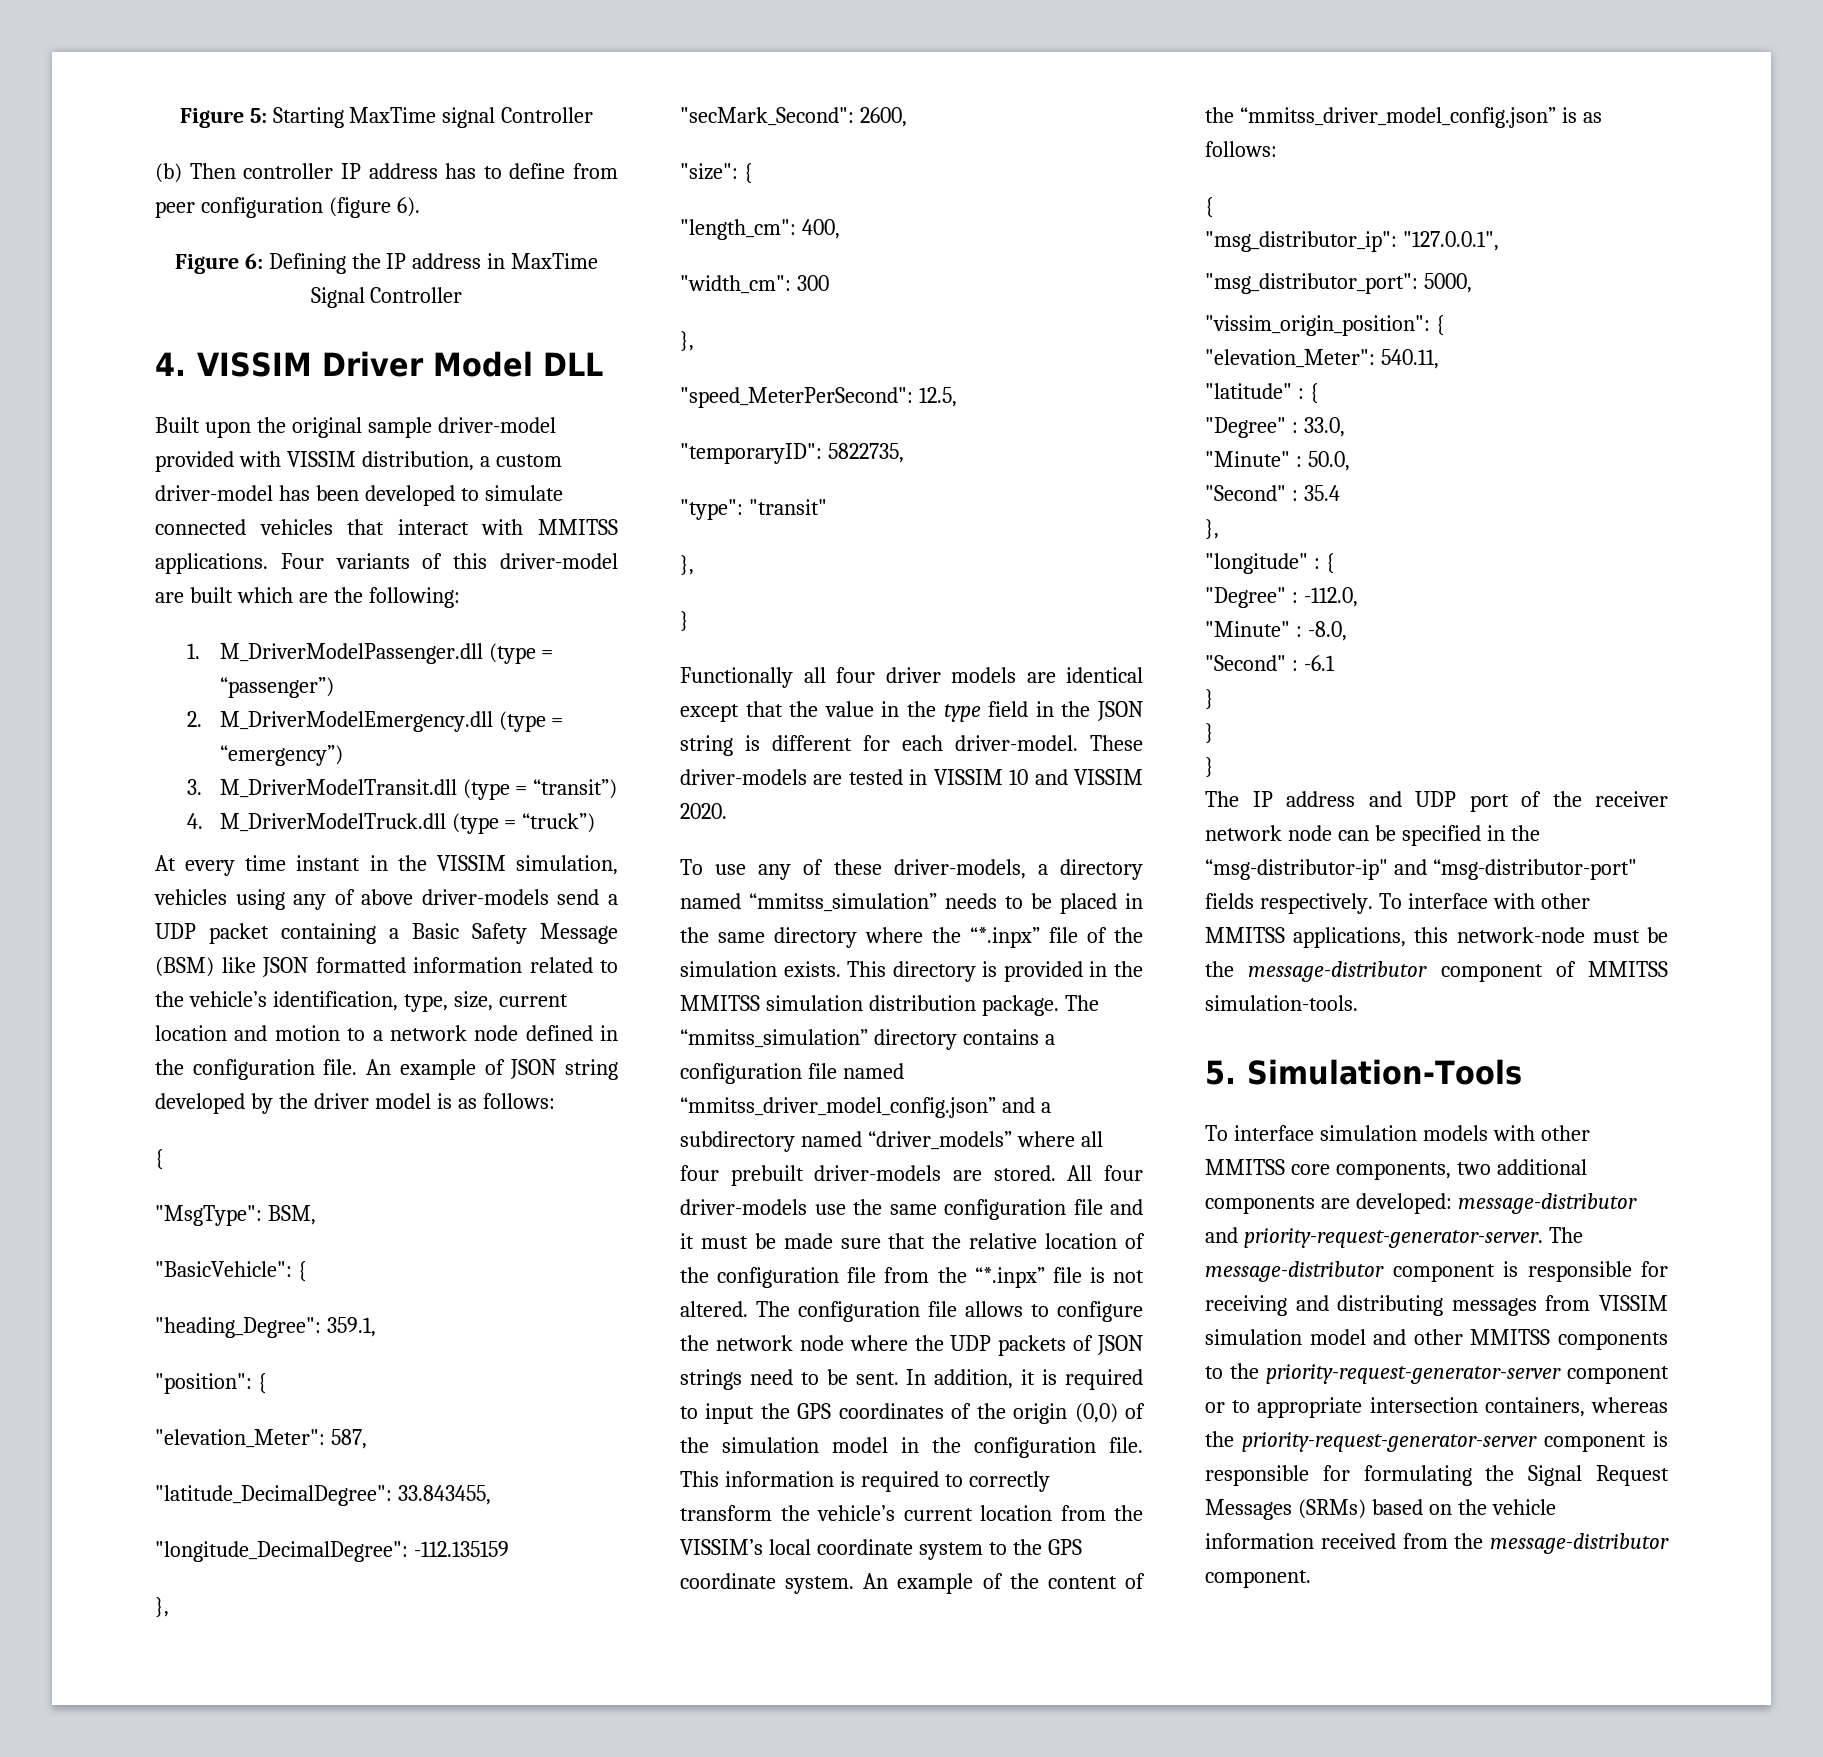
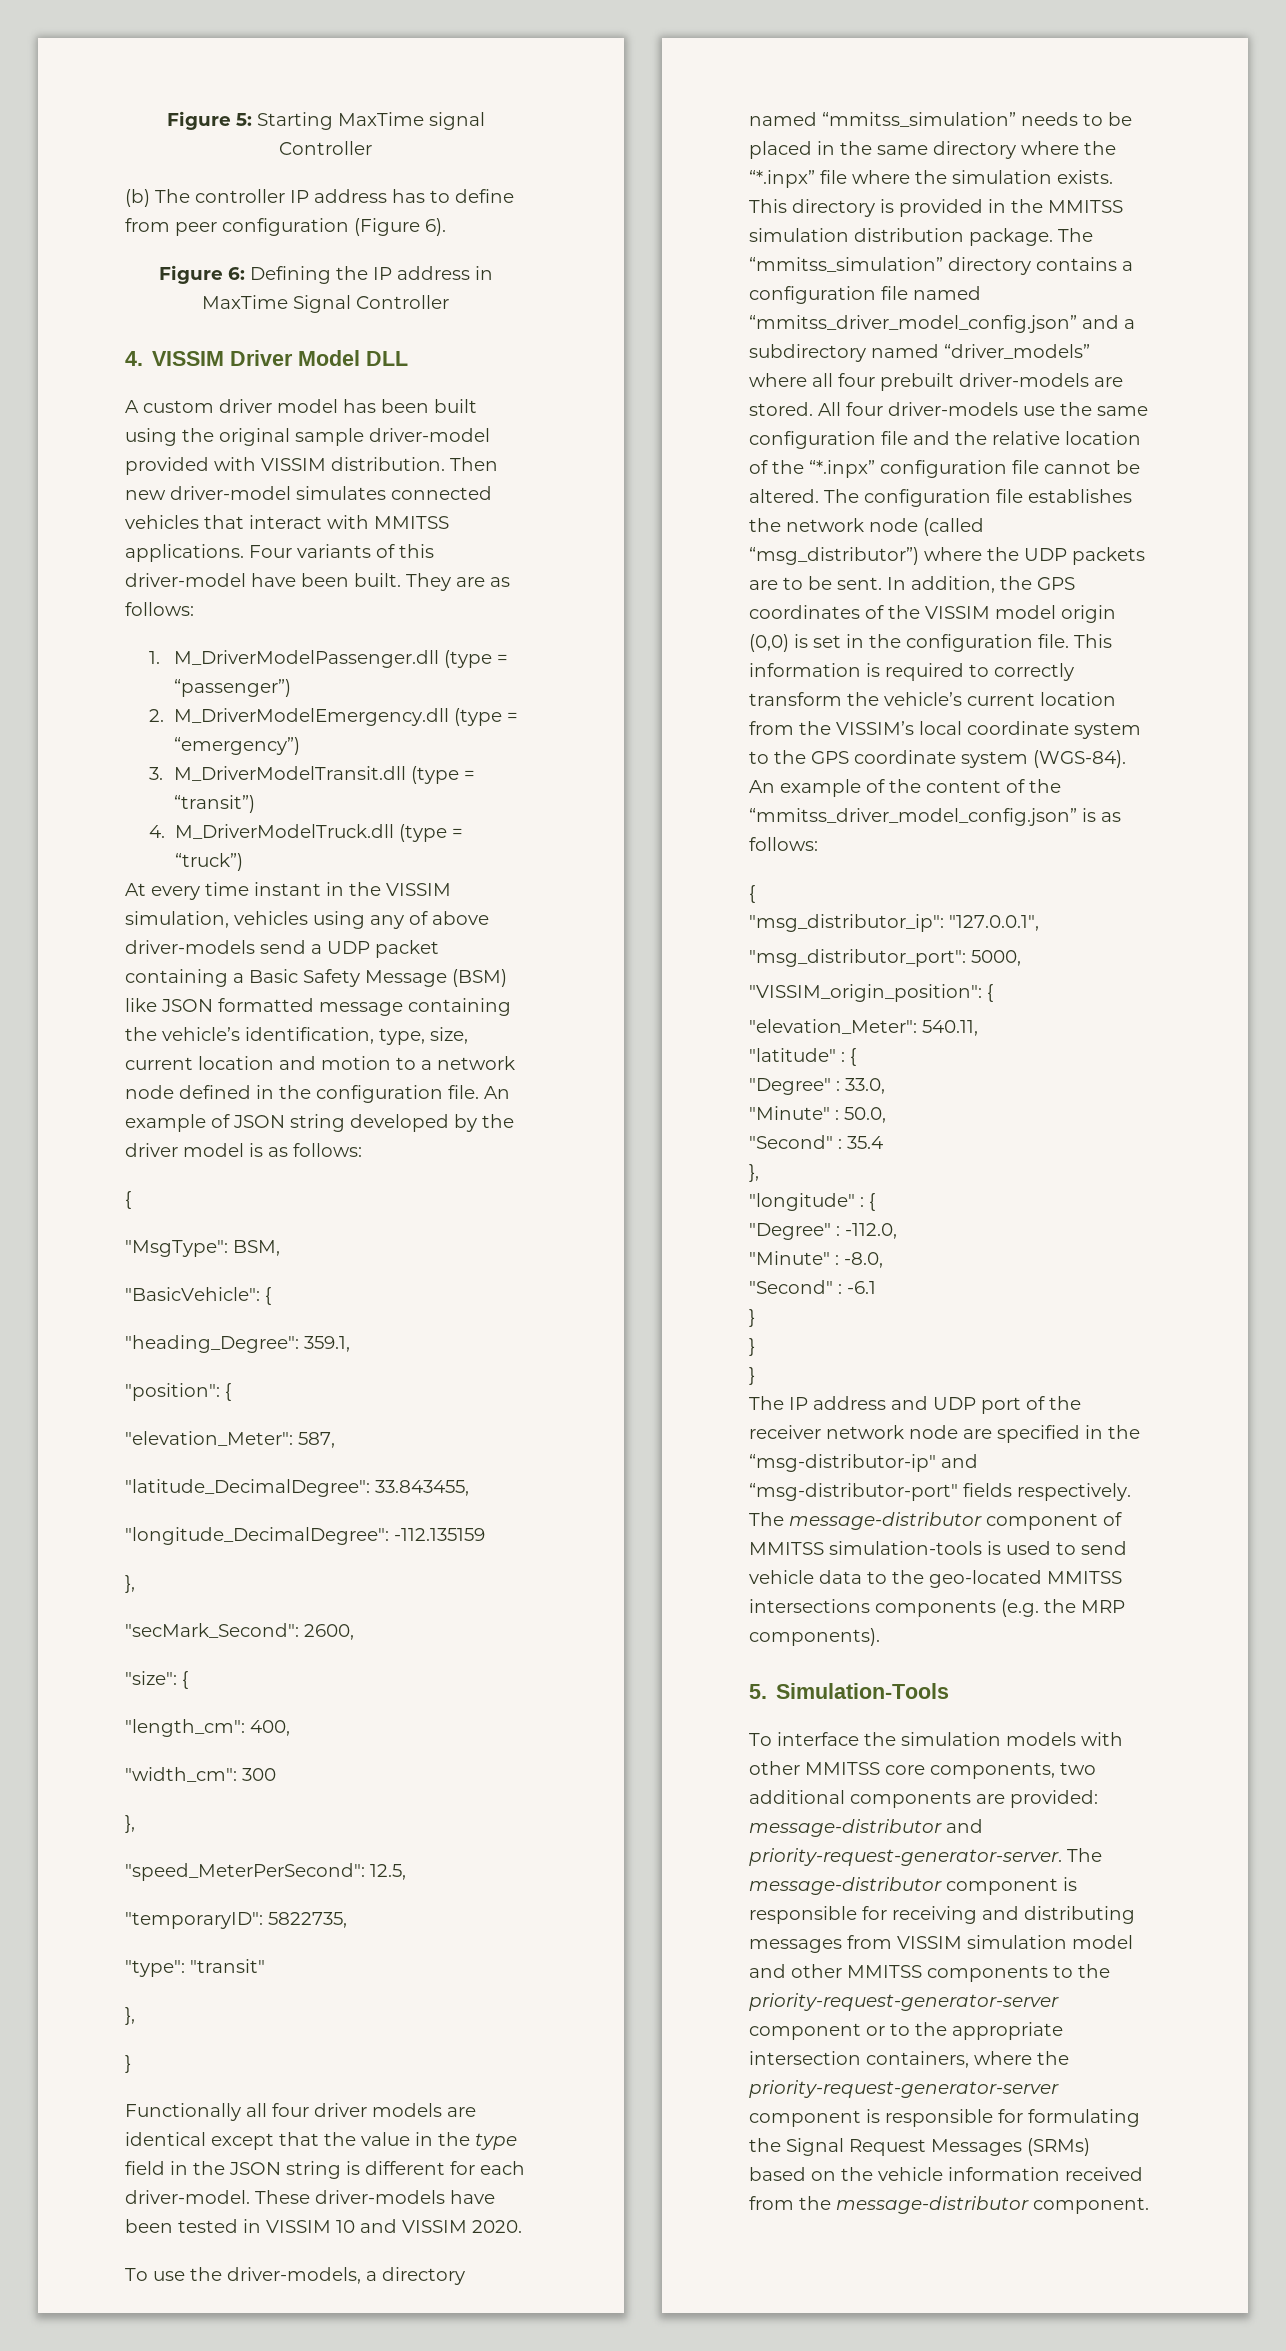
[189,163,236,179] Then -> [155,189,190,203] The
[328,197,391,218] (figure -> [354,218,420,236] (Figure
[155,417,251,438] Built upon -> [125,399,477,413] [125,428,177,446] A custom driver model has been built using
[361,451,562,471] [155,485,563,506] distribution, a custom driver-model has been developed to simulate -> [331,457,498,471] [125,486,386,500] distribution. Then new driver-model simulates
[155,587,460,608] are built which are the following: -> [251,573,510,591] [125,602,194,616] have been built. They are as follows:
[413,957,618,973] information related to -> [319,998,511,1016] message containing
[813,774,843,785] are -> [450,2190,495,2204] [125,2219,173,2233] have been
[758,859,882,880] any of these -> [190,2267,222,2281] the
[1087,927,1107,943] of -> [852,170,910,184] where
[680,1233,926,1249] it must be made sure that -> (950, 438) none
[717,1267,1144,1288] configuration file from the “*.inpx” file is not -> [809,460,1140,478] “*.inpx” configuration file cannot be
[965,1301,1143,1322] allows to configure -> [1028,489,1132,503] establishes
(844, 1343) none -> [923,518,984,536] [749,547,919,565] (called “msg_distributor”)
[1073,1335,1143,1355] [680,1369,793,1390] of JSON strings need -> [749,580,778,590] are
[1021,1369,1143,1390] [680,1403,755,1424] it is required to input -> (995, 584) none
[1013,1403,1145,1424] [680,1437,888,1453] origin (0,0) of the simulation model -> [925,605,1116,623] [749,634,841,652] VISSIM model origin (0,0) is set
[785,1576,855,1594] system. -> [961,750,1126,768] system (WGS-84).
[1205,315,1430,336] "vissim_origin_position": -> [749,984,982,1002] "VISSIM_origin_position":
[1337,825,1396,841] can be -> [963,1429,992,1439] are
[1378,893,1590,909] [1205,927,1668,948] [1205,961,1668,982] [1205,995,1358,1011] To interface with other MMITSS applications, this network-node must be the message-distributor component of MMITSS simulation-tools. -> [749,1512,1122,1530] [749,1541,1127,1555] [749,1570,1122,1588] [749,1599,1125,1617] [749,1628,880,1646] The message-distributor component of MMITSS simulation-tools is used to send vehicle data to the geo-located MMITSS intersections components (e.g. the MRP components).
(1314, 1133) none -> [864,1732,896,1746] the
[1355,1193,1452,1214] developed: -> [1010,1790,1098,1808] provided:
(1251, 1406) none -> [915,2022,947,2036] the
[1591,1397,1668,1413] whereas -> [974,2051,1032,2065] where

